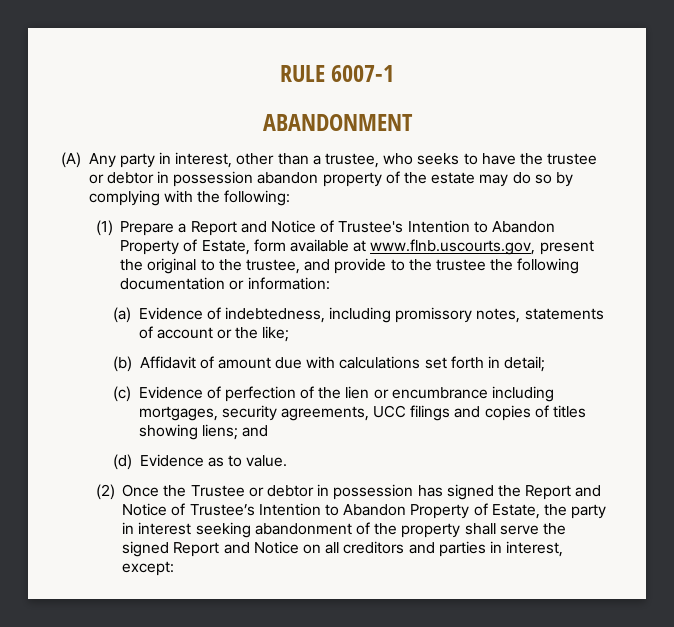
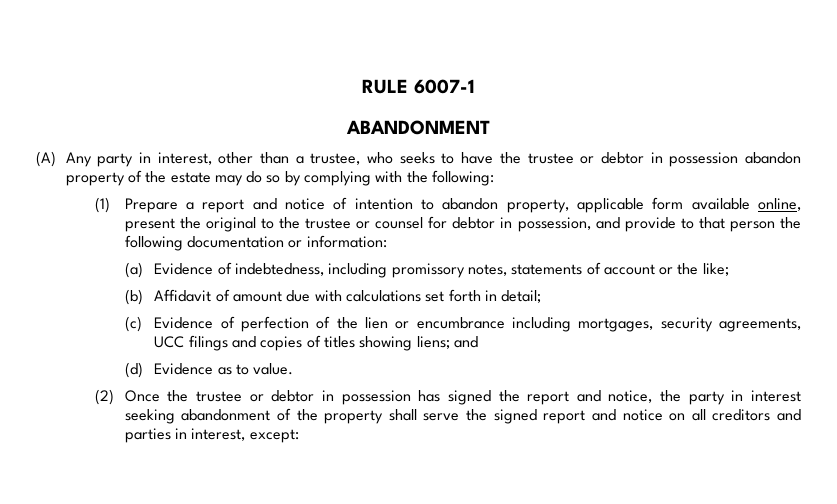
[190,220,555,236] [120,239,536,255] Report and Notice of Trustee's Intention to Abandon Property of Estate, form available at www.flnb.uscourts.gov, -> [202,197,801,213] report and notice of intention to abandon property, applicable form available online,
[246,259,301,274] trustee, -> [305,216,591,232] trustee or counsel for debtor in possession,
[408,259,486,271] the trustee -> [698,217,775,232] that person
[190,485,245,497] Trustee -> [195,391,242,402] trustee
[525,485,602,500] [122,503,540,519] Report and Notice of Trustee’s Intention to Abandon Property of Estate, -> [527,390,653,405] report and notice,
[173,541,299,557] Report and Notice -> [543,409,663,424] report and notice

